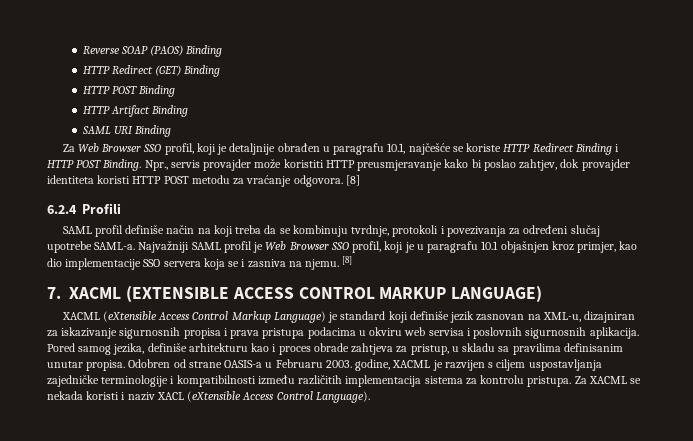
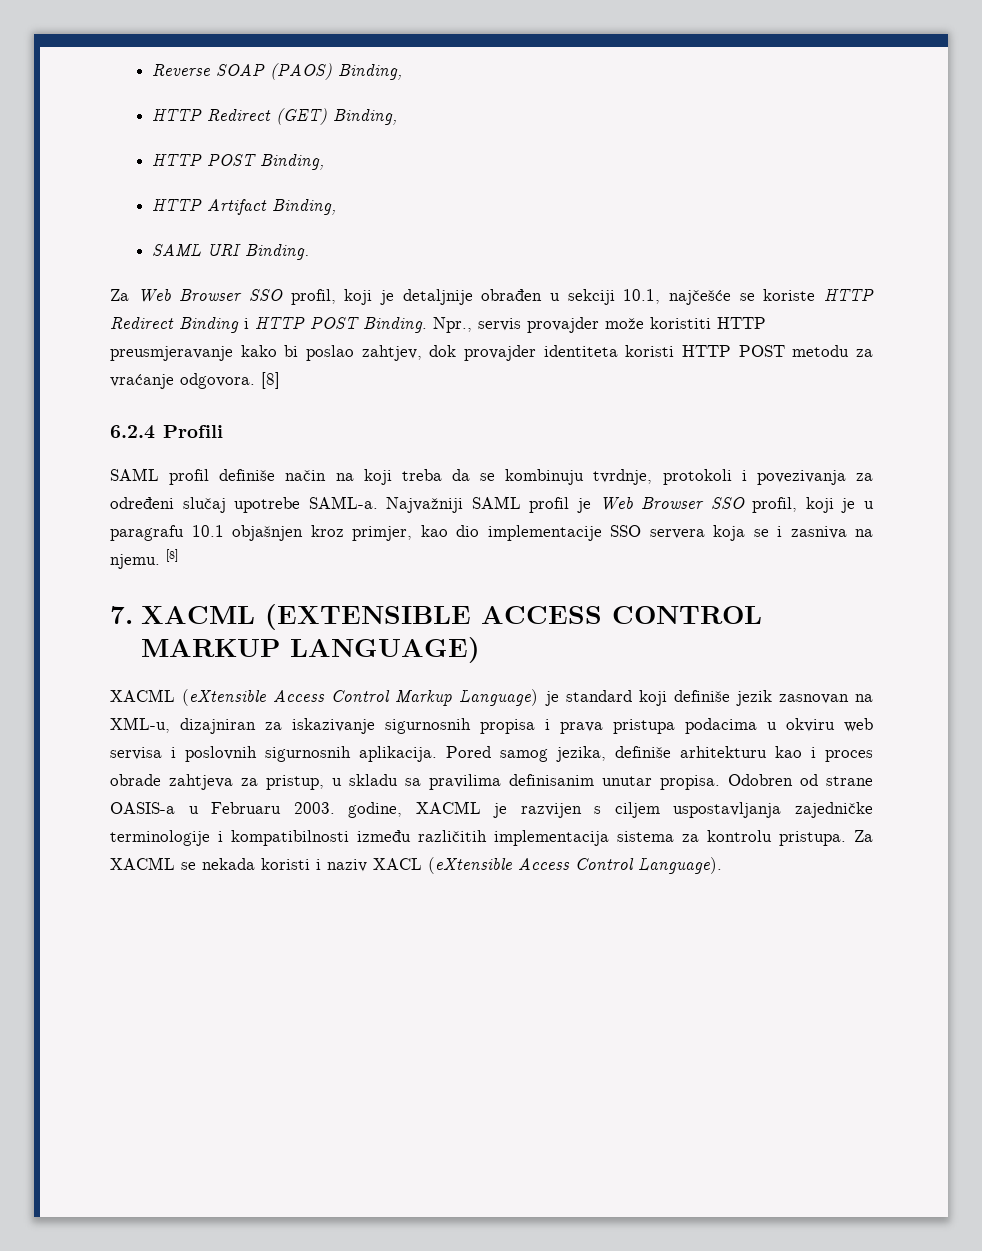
[185,45,223,57] Binding -> [337,64,402,80] Binding,
[183,65,221,77] [82,85,176,97] Binding // HTTP POST Binding -> [332,109,397,125] [151,154,324,170] Binding, // HTTP POST Binding,
[151,105,189,117] Binding -> [271,199,336,215] Binding,
[134,125,172,137] Binding -> [244,244,309,260] Binding.
[333,143,385,155] paragrafu -> [567,289,615,305] sekciji

